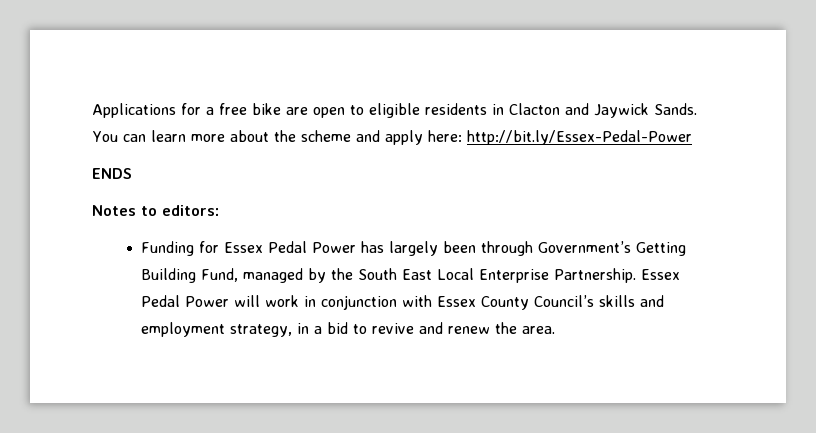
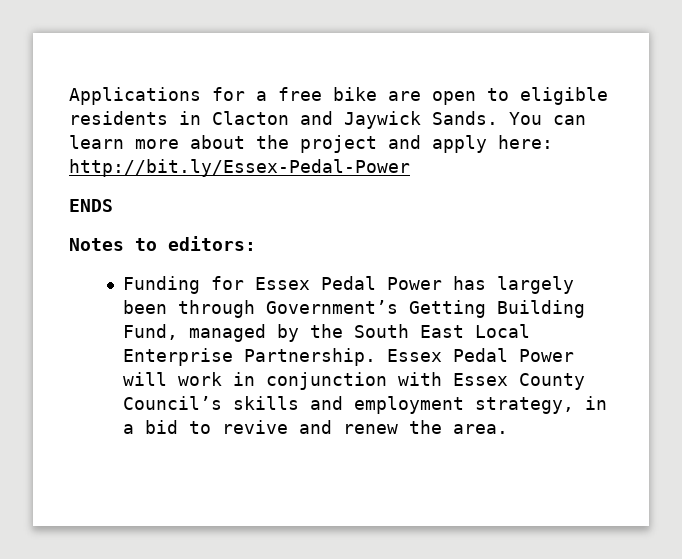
[300,130,351,142] scheme -> [300,135,377,153] project

